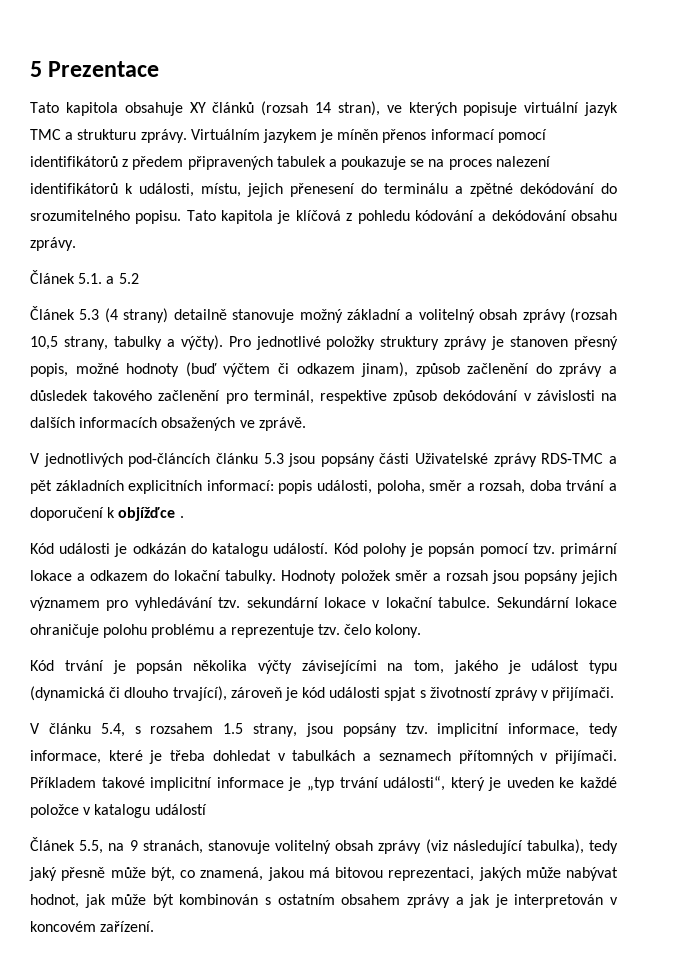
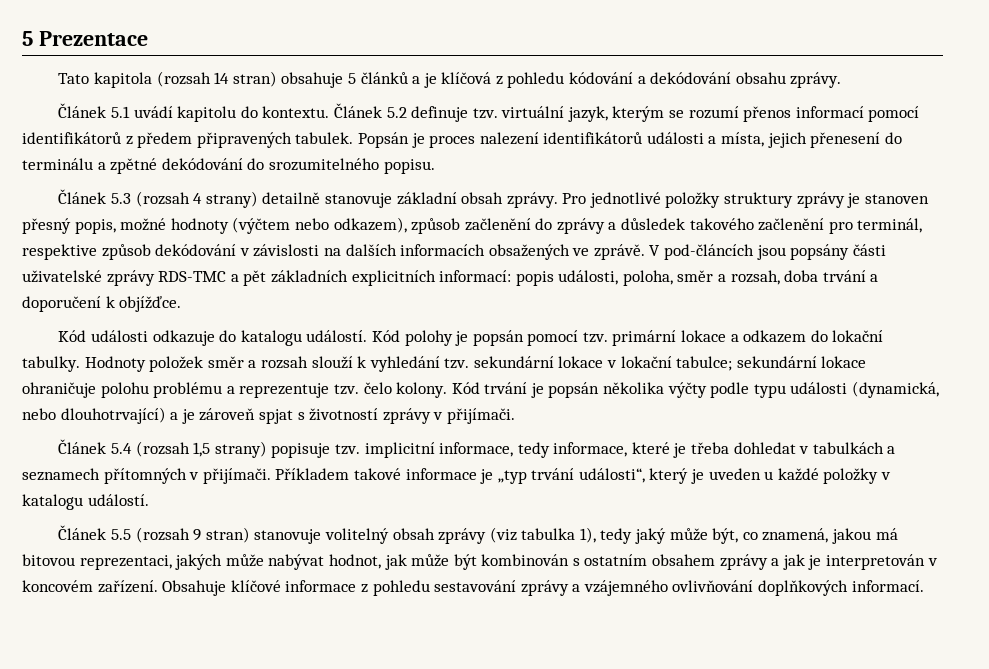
[124,101,618,116] [30,129,547,143] [30,156,551,170] [30,183,617,197] [30,210,274,224] obsahuje XY článků (rozsah 14 stran), ve kterých popisuje virtuální jazyk TMC a strukturu zprávy. Virtuálním jazykem je míněn přenos informací pomocí identifikátorů z předem připravených tabulek a poukazuje se na proces nalezení identifikátorů k události, místu, jejich přenesení do terminálu a zpětné dekódování do srozumitelného popisu. Tato kapitola -> [156,71,421,88] (rozsah 14 stran) obsahuje 5 článků a
[78,273,139,284] 5.1. a 5.2 -> [110,103,920,122] [22,132,902,148] [22,158,435,174] 5.1 uvádí kapitolu do kontextu. Článek 5.2 definuje tzv. virtuální jazyk, kterým se rozumí přenos informací pomocí identifikátorů z předem připravených tabulek. Popsán je proces nalezení identifikátorů události a místa, jejich přenesení do terminálu a zpětné dekódování do srozumitelného popisu.
[104,308,118,323] (4 -> [135,191,203,207] (rozsah 4
[299,308,618,323] [30,335,223,350] možný základní a volitelný obsah zprávy (rozsah 10,5 strany, tabulky a výčty). -> [396,192,558,208] základní obsah zprávy.
[185,362,409,377] (buď výčtem či odkazem jinam), -> [232,217,407,234] (výčtem nebo odkazem),
[30,453,284,467] // V jednotlivých pod-článcích článku 5.3 -> [649,244,755,260] V pod-článcích
[415,453,489,464] Uživatelské -> [22,270,102,283] uživatelské
[118,507,184,521] objížďce . -> [119,296,182,312] objížďce.
[114,543,186,557] je odkázán -> [152,330,215,346] odkazuje
[491,570,618,584] [30,597,213,611] jsou popsány jejich významem pro vyhledávání -> [311,356,440,372] slouží k vyhledání
[438,597,570,608] tabulce. Sekundární -> [676,356,817,371] tabulce; sekundární
(422, 631) // -> (448, 390) none
[301,660,617,674] [30,686,381,701] závisejícími na tom, jakého je událost typu (dynamická či dlouho trvající), zároveň je kód události -> [710,381,940,398] [22,407,256,424] podle typu události (dynamická, nebo dlouhotrvající) a je zároveň
[30,723,397,737] V článku 5.4, s rozsahem 1.5 strany, jsou popsány -> [58,439,331,458] Článek 5.4 (rozsah 1,5 strany) popisuje
[150,777,213,791] implicitní -> (401, 474) none
[559,777,617,788] [30,804,79,818] ke každé položce -> [764,468,879,484] u každé položky
[154,804,207,815] [30,837,203,854] událostí // Článek 5.5, na 9 stranách, -> [87,494,149,506] [58,525,250,543] událostí. // Článek 5.5 (rozsah 9 stran)
[452,839,584,854] následující tabulka), -> [521,527,596,543] tabulka 1),
[61,867,106,881] přesně -> (667, 536) none
(155, 926) none -> [162,580,924,596] Obsahuje klíčové informace z pohledu sestavování zprávy a vzájemného ovlivňování doplňkových informací.

